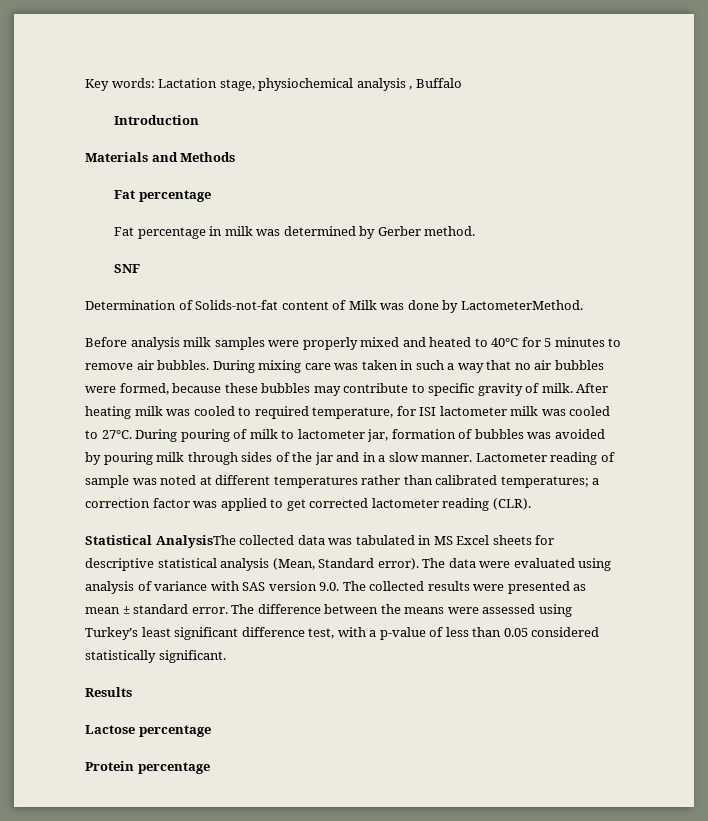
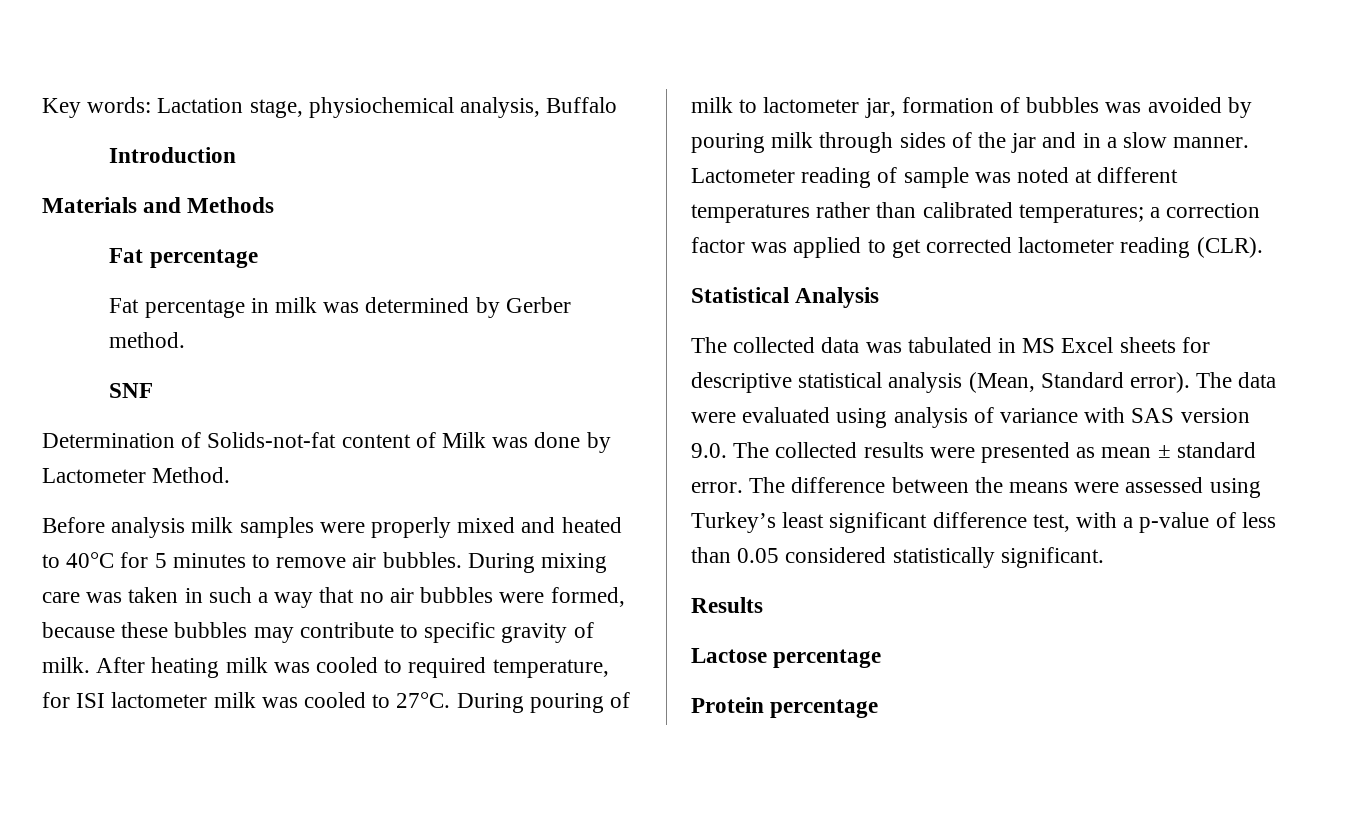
[356,78,413,91] analysis , -> [460,97,541,118] analysis,
[460,300,583,310] LactometerMethod. -> [42,467,231,483] Lactometer Method.
[155,535,236,548] AnalysisThe -> [795,287,880,308] [691,337,727,353] Analysis // The

